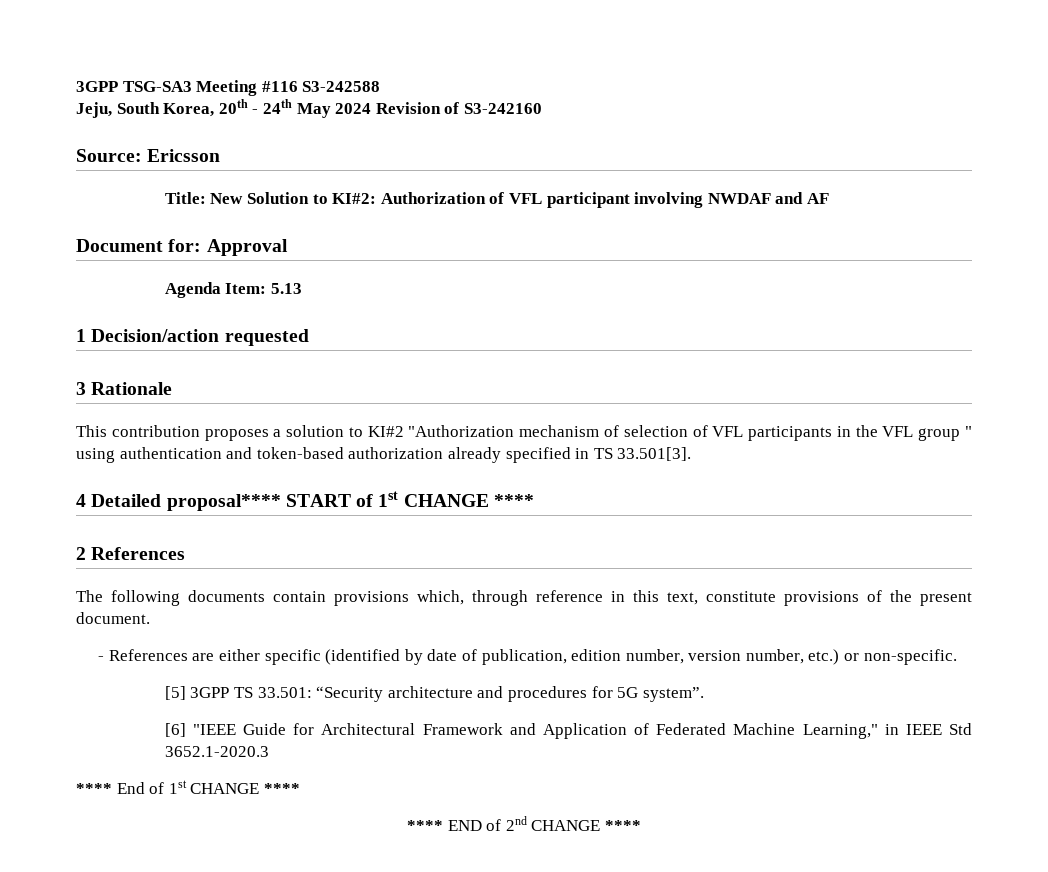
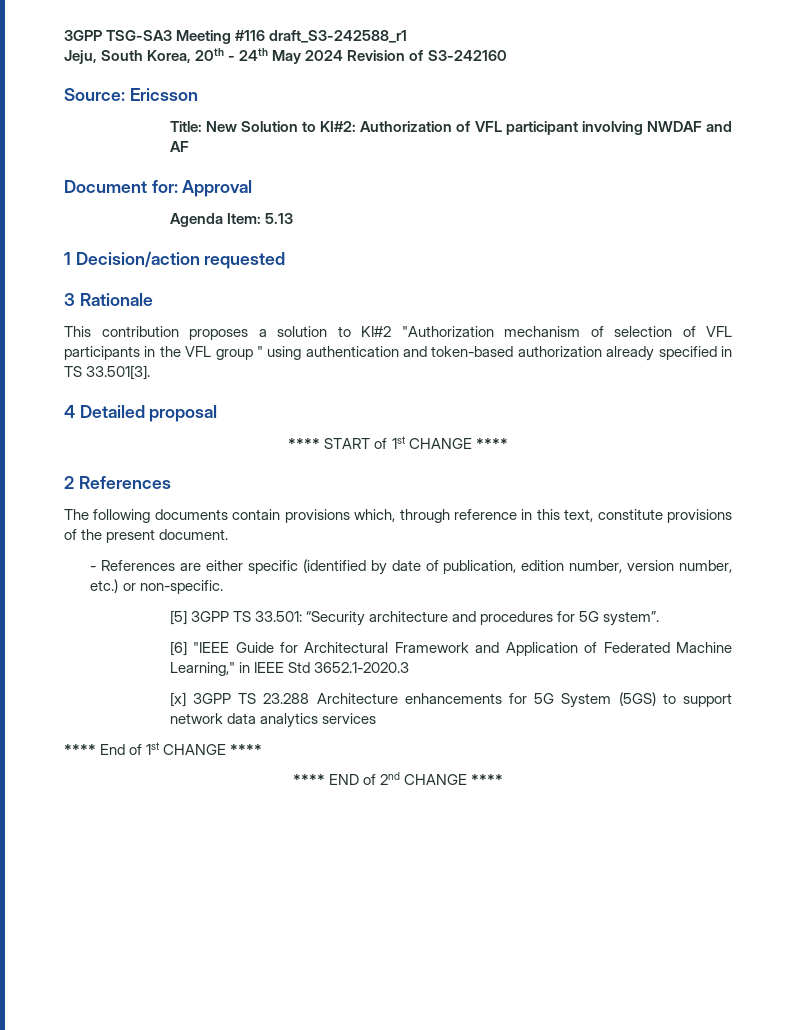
[302,81,381,92] S3-242588 -> [269,30,408,43] draft_S3-242588_r1
[166,494,281,511] proposal**** -> [149,405,218,422] [288,438,321,449] proposal // ****
(269, 751) none -> [169,692,733,708] [169,713,376,728] // [x] 3GPP TS 23.288 Architecture enhancements for 5G System (5GS) to support network data analytics services

